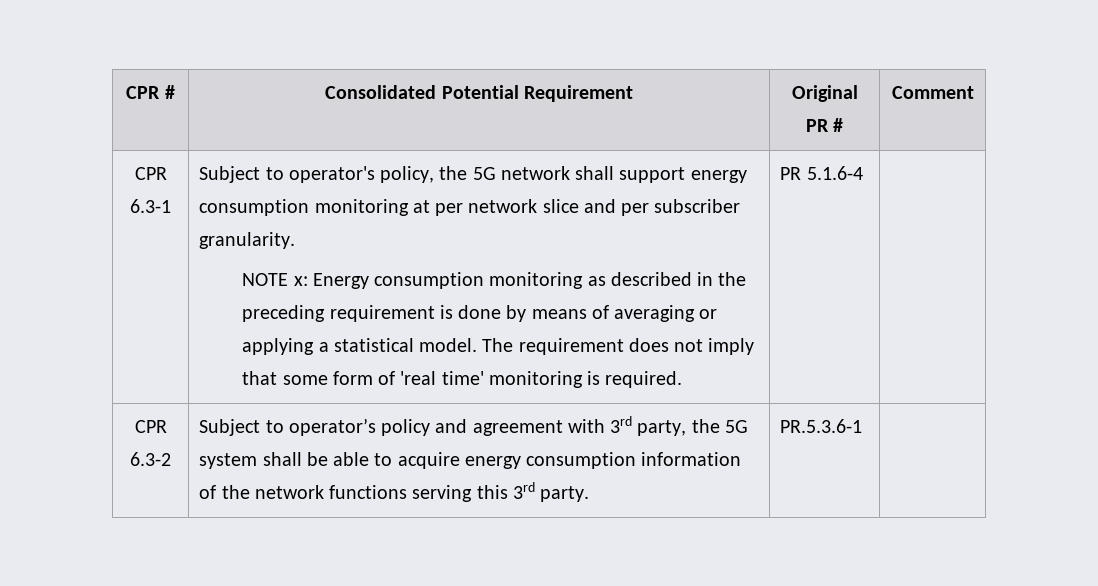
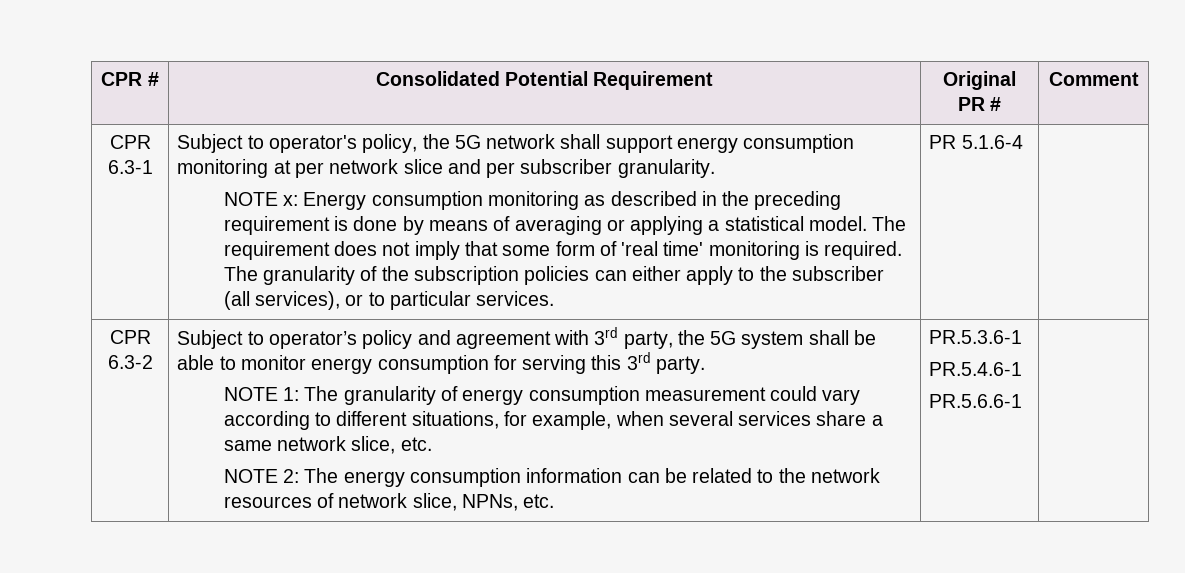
(683, 379) none -> [223,266,884,285] [223,291,555,310] The granularity of the subscription policies can either apply to the subscriber (all services), or to particular services.
[397,452,742,469] [199,485,408,499] acquire energy consumption information of the network functions -> [241,355,517,374] monitor energy consumption for
(590, 494) none -> [223,386,861,405] [223,411,883,430] [223,436,432,454] [223,468,880,487] [223,493,555,511] // NOTE 1: The granularity of energy consumption measurement could vary according to different situations, for example, when several services share a same network slice, etc. // NOTE 2: The energy consumption information can be related to the network resources of network slice, NPNs, etc.
(863, 426) none -> [929,362,1023,376] [929,394,1023,408] // PR.5.4.6-1 // PR.5.6.6-1

